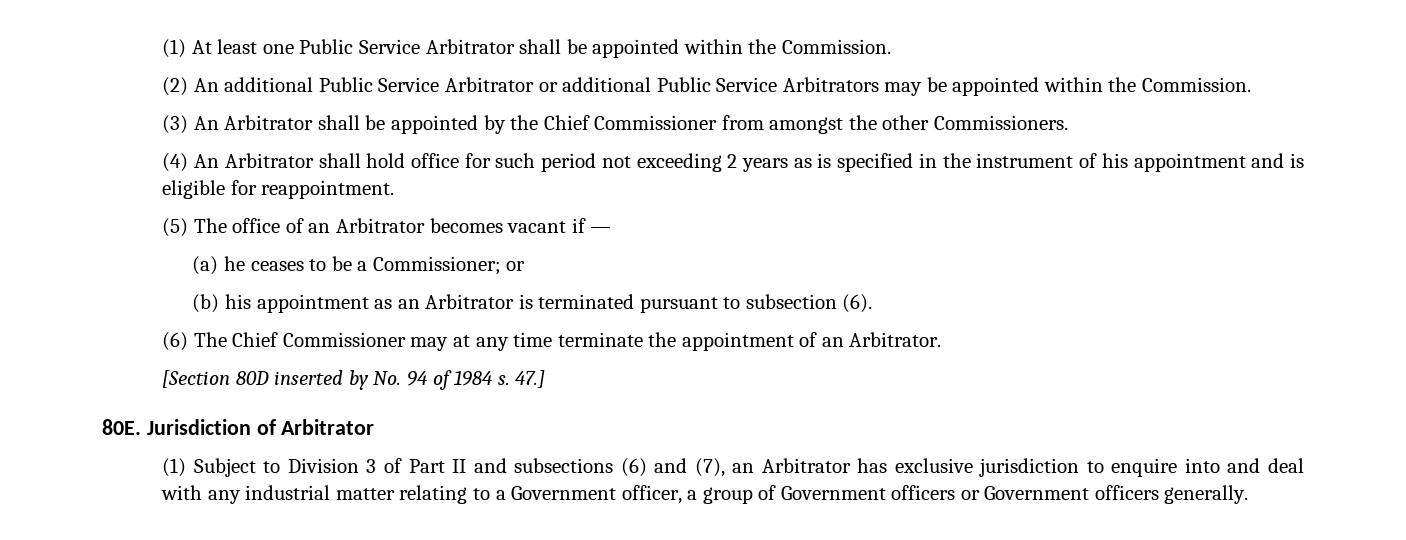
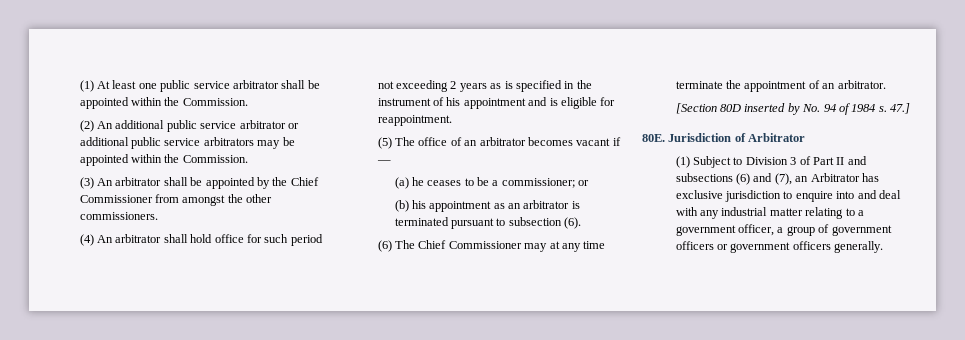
[299,39,515,54] Public Service Arbitrator -> [160,80,279,92] public service arbitrator
[318,77,879,92] Public Service Arbitrator or additional Public Service Arbitrators -> [166,120,299,132] [79,137,254,149] public service arbitrator or additional public service arbitrators
[224,115,314,130] Arbitrator -> [115,177,162,186] arbitrator
[933,115,1068,130] Commissioners. -> [79,212,158,220] commissioners.
[224,153,314,168] Arbitrator -> [115,234,162,243] arbitrator
[335,218,425,233] Arbitrator -> [479,137,526,146] arbitrator
[372,256,501,275] Commissioner; -> [501,178,575,188] commissioner;
[425,294,515,309] Arbitrator -> [523,200,570,209] arbitrator
[849,332,942,347] Arbitrator. -> [837,80,886,89] arbitrator.
[511,486,617,500] Government -> [675,225,736,236] government
[780,486,886,500] Government -> [831,225,892,236] government
[984,486,1090,500] Government -> [730,242,791,253] government

